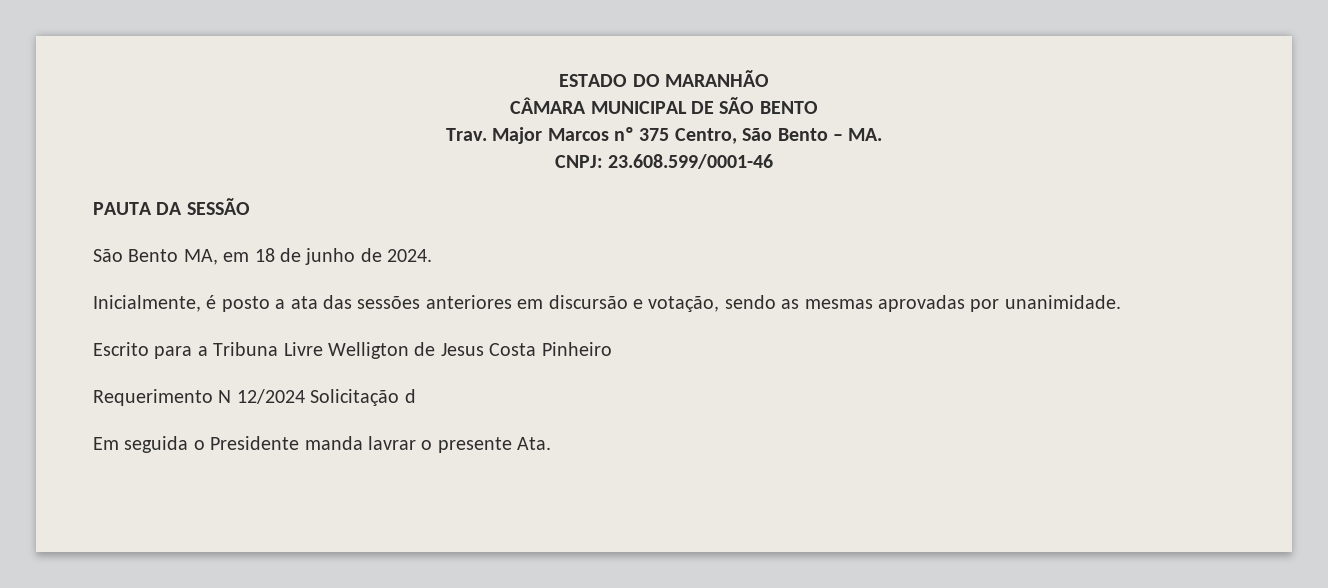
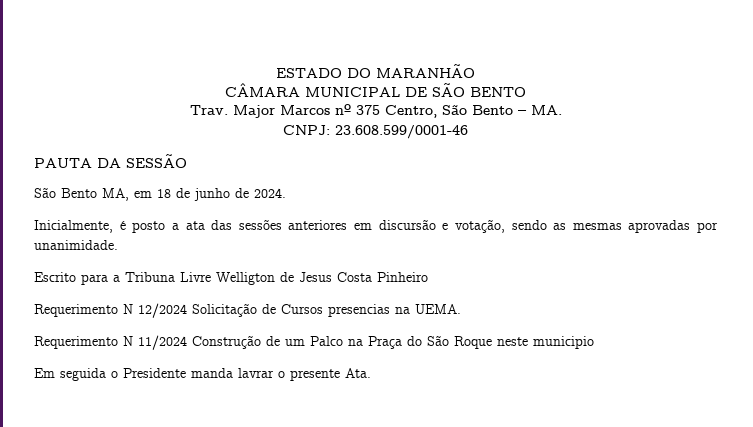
[404,389,416,403] d -> [262,304,461,317] [34,335,594,350] de Cursos presencias na UEMA. // Requerimento N 11/2024 Construção de um Palco na Praça do São Roque neste municipio

